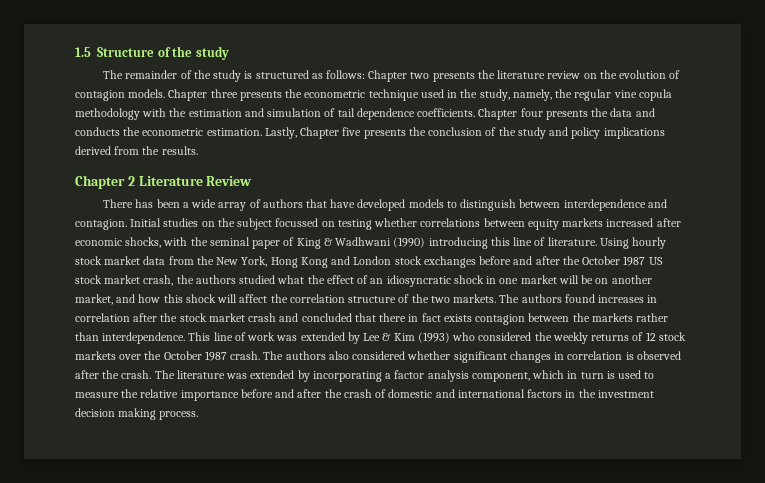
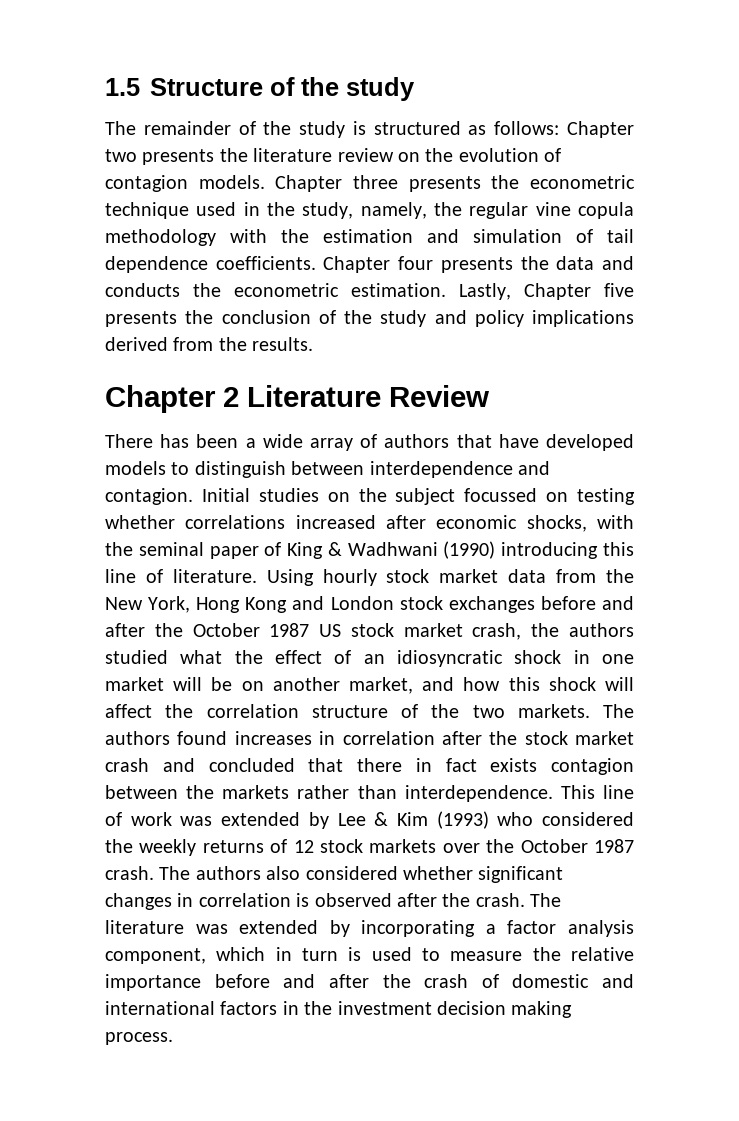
[483,218,604,230] between equity markets -> (286, 522) none

